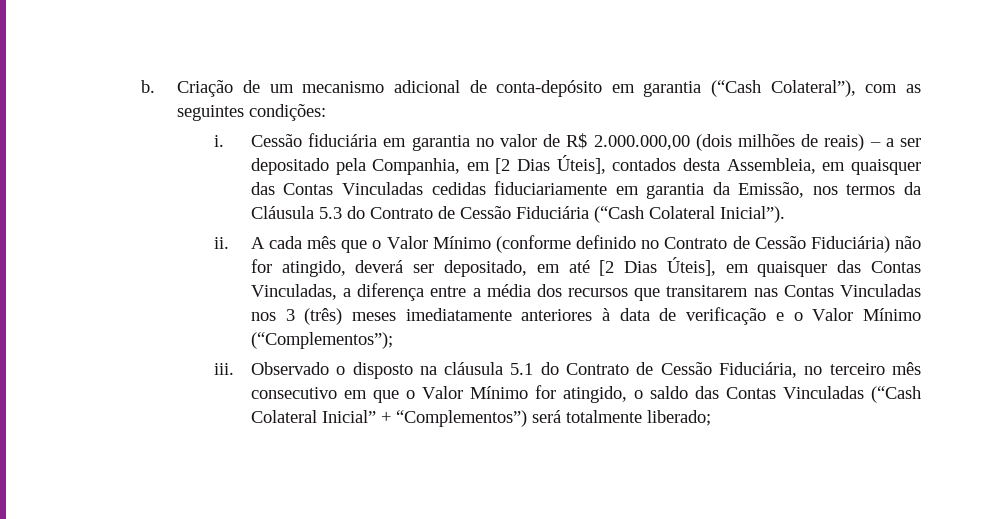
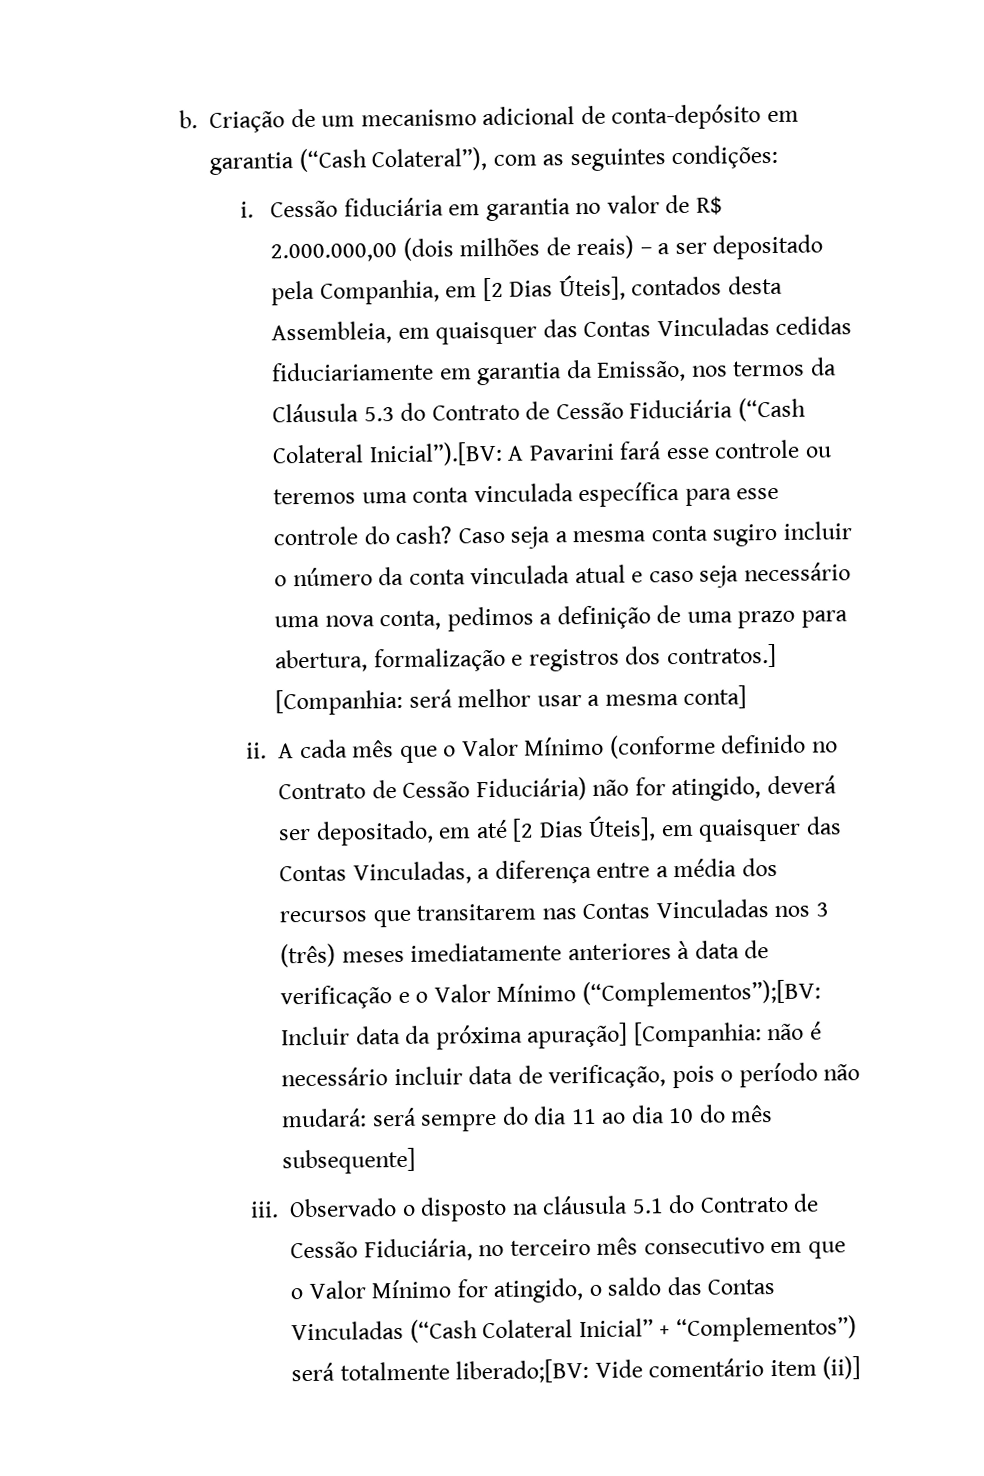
[719,206,785,223] Inicial”). -> [368,439,832,467] [273,481,780,508] [273,521,852,549] [274,562,851,588] [274,604,848,632] [275,643,777,673] [275,685,748,716] Inicial”).[BV: A Pavarini fará esse controle ou teremos uma conta vinculada específica para esse controle do cash? Caso seja a mesma conta sugiro incluir o número da conta vinculada atual e caso seja necessário uma nova conta, pedimos a definição de uma prazo para abertura, formalização e registros dos contratos.] [Companhia: será melhor usar a mesma conta]
[250,332,393,349] (“Complementos”); -> [581,979,821,1008] [281,1021,822,1050] [281,1062,861,1089] [281,1104,773,1132] [282,1147,417,1175] (“Complementos”);[BV: Incluir data da próxima apuração] [Companhia: não é necessário incluir data de verificação, pois o período não mudará: será sempre do dia 11 ao dia 10 do mês subsequente]
[646,410,711,426] liberado; -> [455,1356,862,1384] liberado;[BV: Vide comentário item (ii)]

